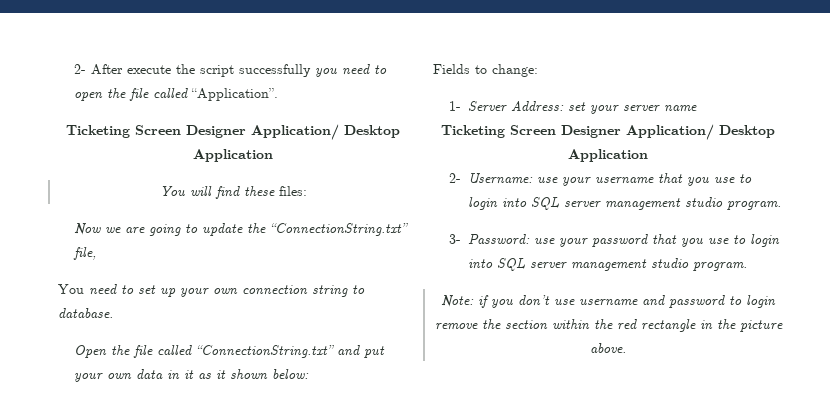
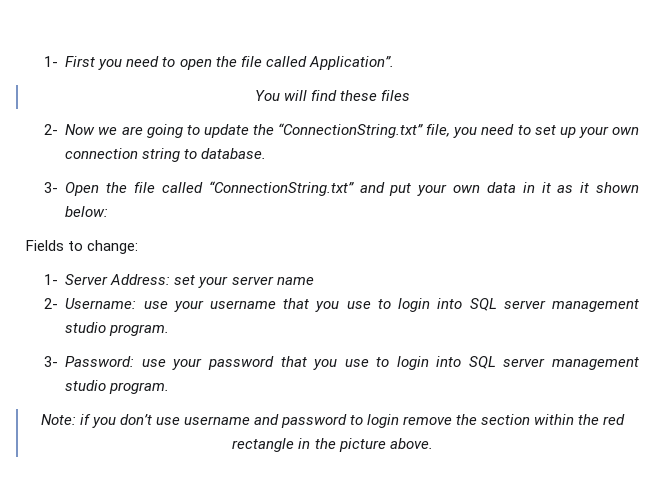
[74,64,312,77] 2- After execute the script successfully -> [43,56,96,67] 1- First
[191,88,279,101] [66,124,400,140] [193,149,273,162] “Application”. // Ticketing Screen Designer Application/ Desktop Application -> [308,56,394,70] Application”.
[278,186,307,196] files: // -> [381,90,411,101] [43,124,58,135] files // 2-
[58,284,84,294] // You -> [453,127,478,138] you
(113, 313) none -> [43,182,58,193] 3-
[441,124,775,140] [568,149,648,162] // Ticketing Screen Designer Application/ Desktop Application -> (314, 281) none

